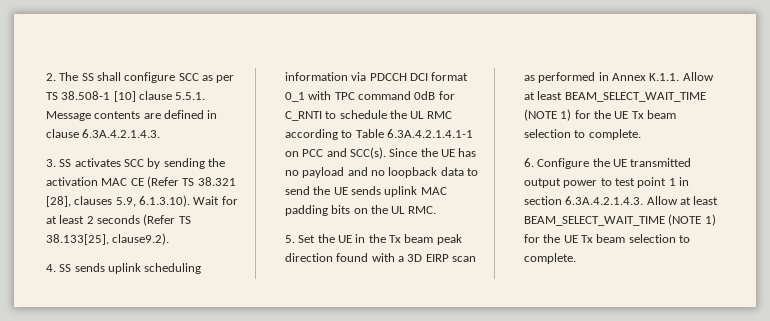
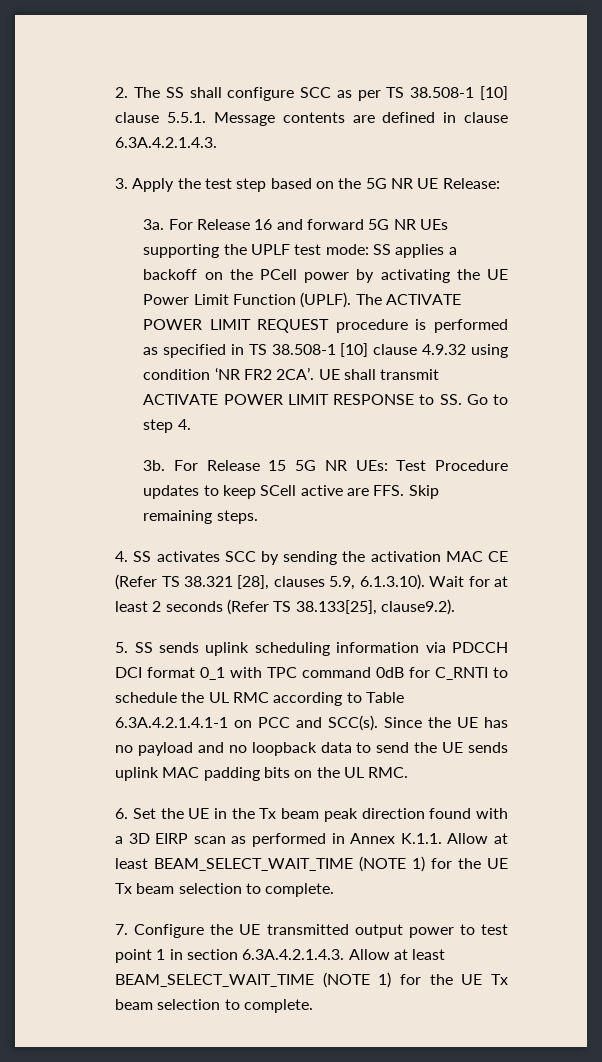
(56, 163) none -> [132,178,500,192] [143,219,448,230] [143,244,457,258] [143,269,508,283] [143,292,461,308] [143,319,509,333] [143,343,508,358] [143,367,440,380] [143,394,508,405] [143,419,191,433] [143,460,508,471] [143,485,439,499] [143,510,258,524] [115,551,129,562] Apply the test step based on the 5G NR UE Release: // 3a. For Release 16 and forward 5G NR UEs supporting the UPLF test mode: SS applies a backoff on the PCell power by activating the UE Power Limit Function (UPLF). The ACTIVATE POWER LIMIT REQUEST procedure is performed as specified in TS 38.508-1 [10] clause 4.9.32 using condition ‘NR FR2 2CA’. UE shall transmit ACTIVATE POWER LIMIT RESPONSE to SS. Go to step 4. // 3b. For Release 15 5G NR UEs: Test Procedure updates to keep SCell active are FFS. Skip remaining steps. // 4.
[45,264,56,272] 4. -> [115,642,129,653] 5.
[284,235,295,243] 5. -> [115,808,129,819] 6.
[523,158,534,167] 6. -> [115,924,129,935] 7.

